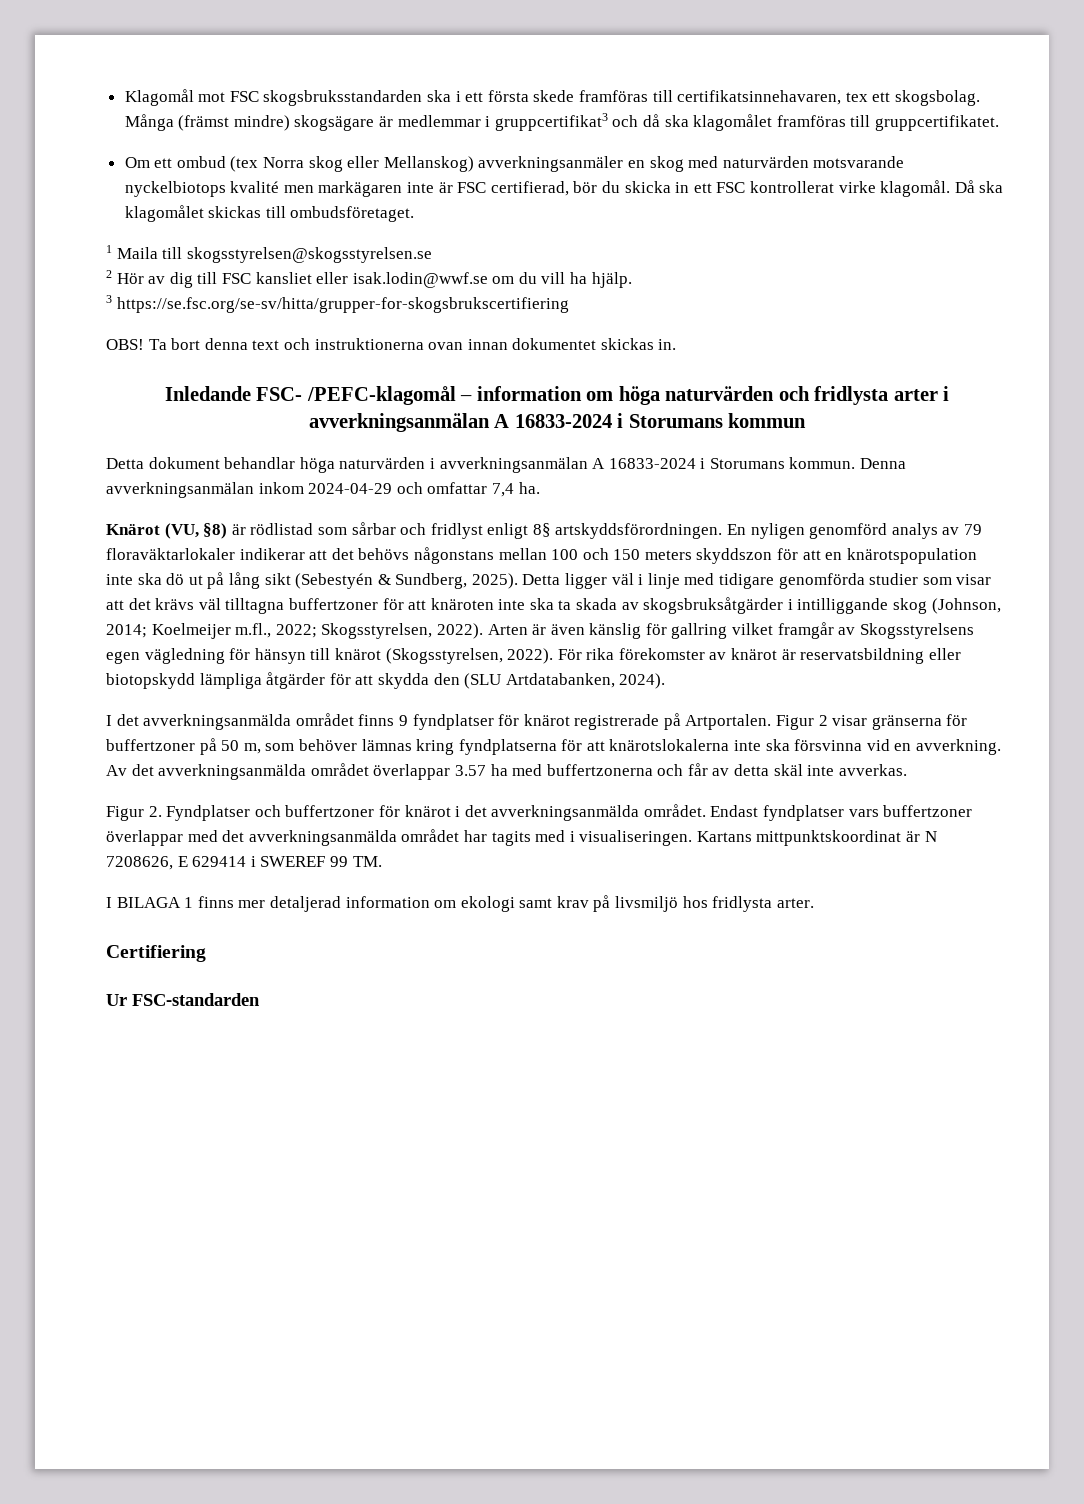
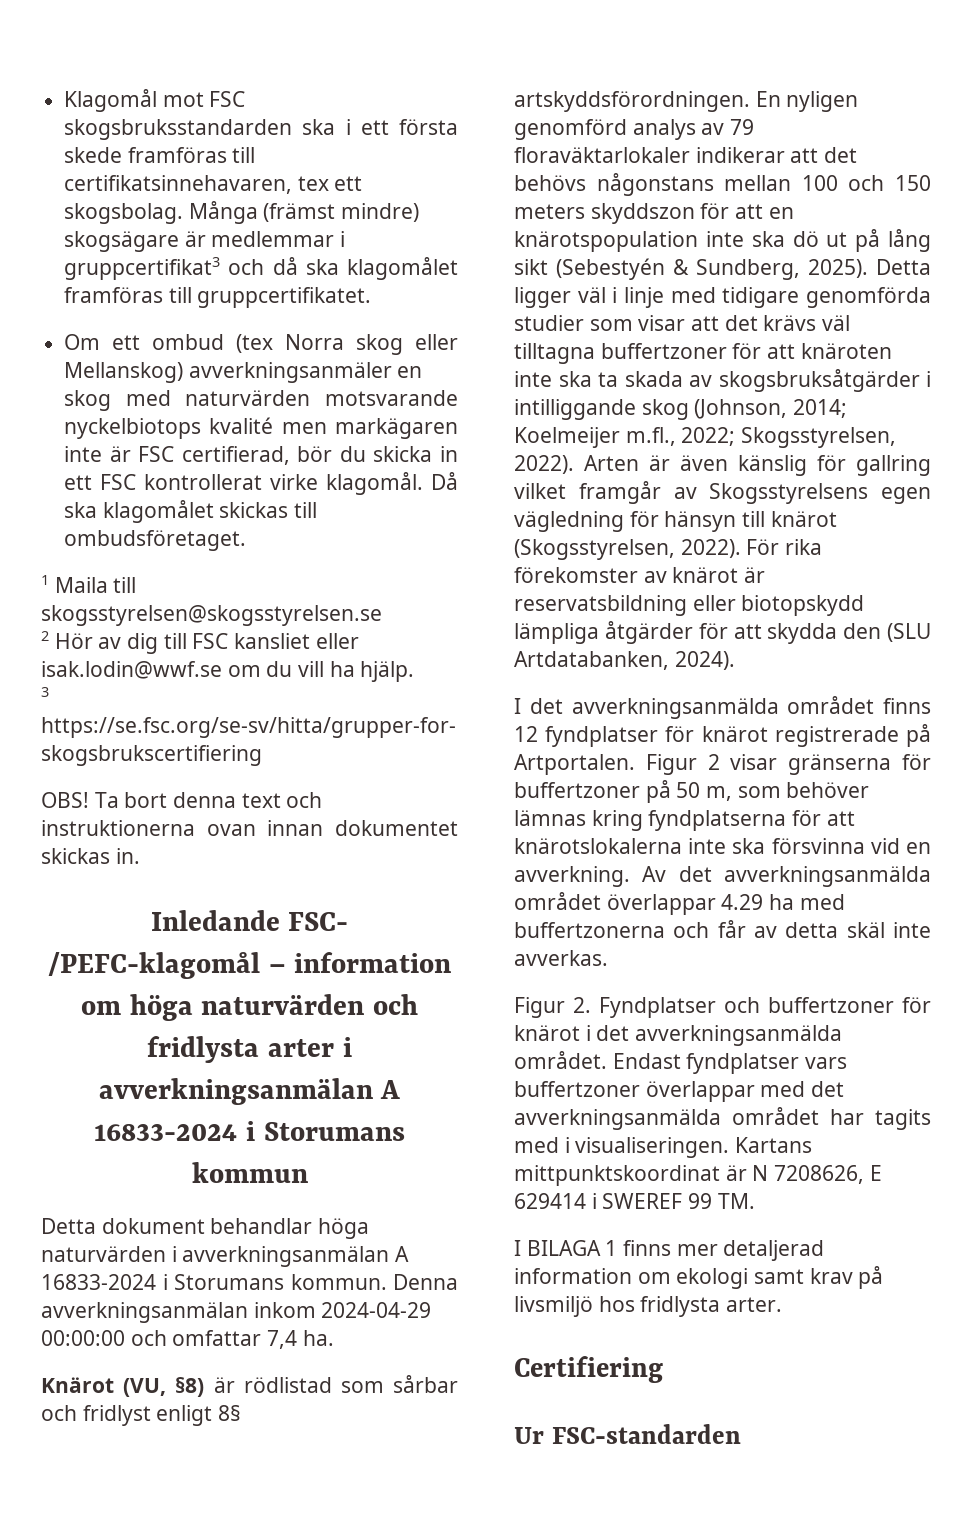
(393, 488) none -> [41,1330,125,1346] 00:00:00
[398,715,408,726] 9 -> [514,726,538,742] 12
[454,765,486,776] 3.57 -> [721,894,764,910] 4.29

